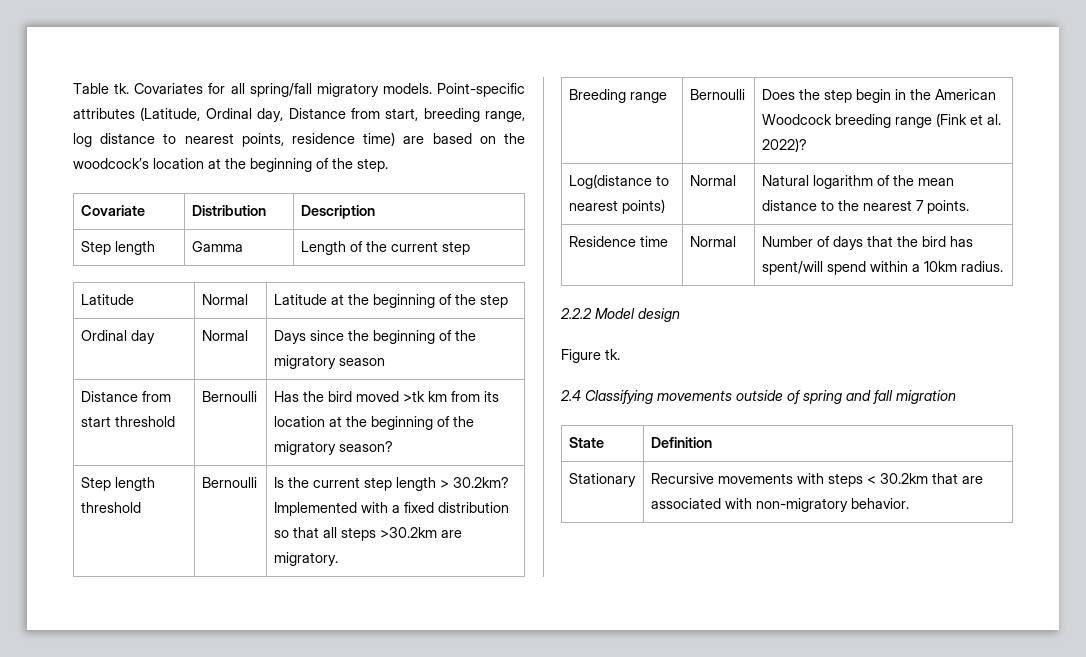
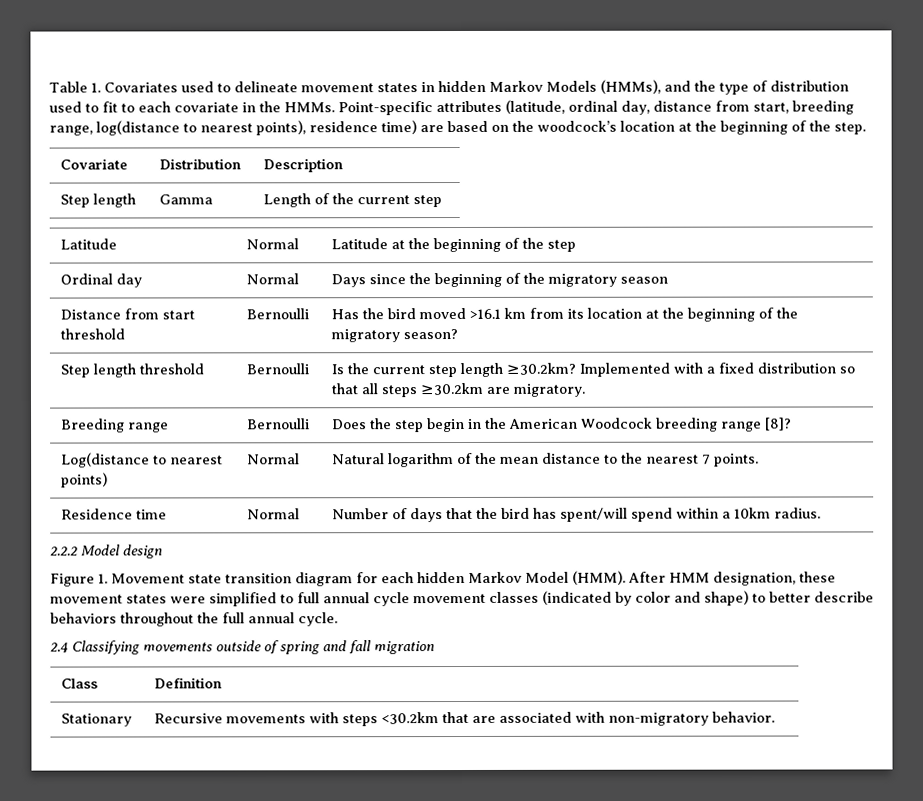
[114,83,525,97] [73,107,346,122] tk. Covariates for all spring/fall migratory models. Point-specific attributes (Latitude, Ordinal day, Distance -> [90,79,849,95] [49,99,712,116] 1. Covariates used to delineate movement states in hidden Markov Models (HMMs), and the type of distribution used to fit to each covariate in the HMMs. Point-specific attributes (latitude, ordinal day, distance
[73,133,284,147] log distance to nearest points, -> [96,120,306,136] log(distance to nearest points),
[402,391,425,402] >tk -> [469,308,502,319] >16.1
[439,477,509,488] > 30.2km? -> [506,362,577,375] ≥30.2km?
[379,527,437,538] >30.2km -> [420,382,484,396] ≥30.2km
[935,113,1001,127] [761,138,807,152] (Fink et al. 2022)? -> [765,417,793,431] [8]?
[605,349,620,360] tk. -> [98,570,836,587] [50,590,874,607] [50,612,338,627] 1. Movement state transition diagram for each hidden Markov Model (HMM). After HMM designation, these movement states were simplified to full annual cycle movement classes (indicated by color and shape) to better describe behaviors throughout the full annual cycle.
[568,437,604,448] State -> [61,678,99,689] Class
[866,473,928,484] < 30.2km -> [381,712,440,725] <30.2km

